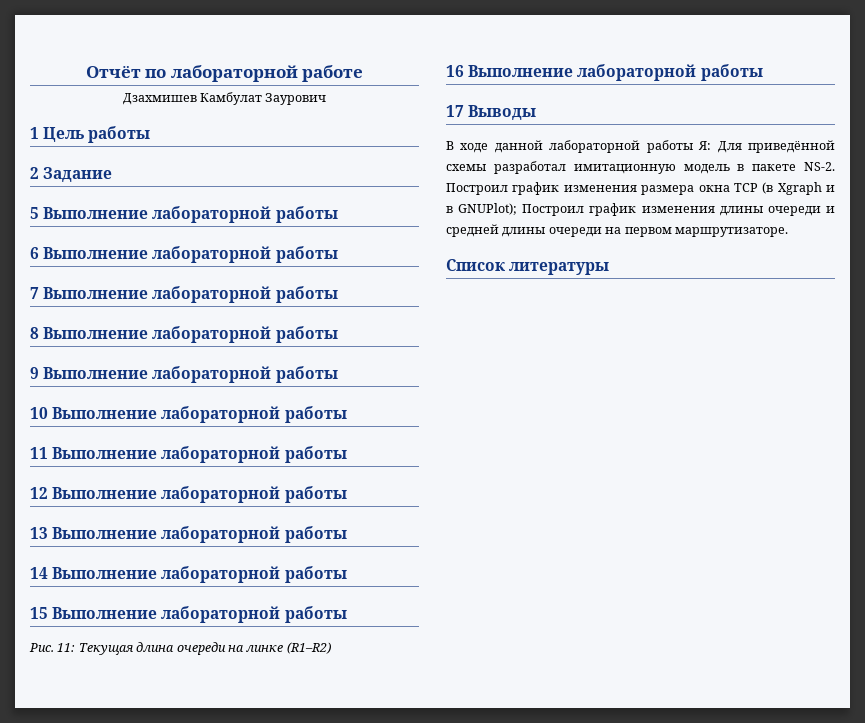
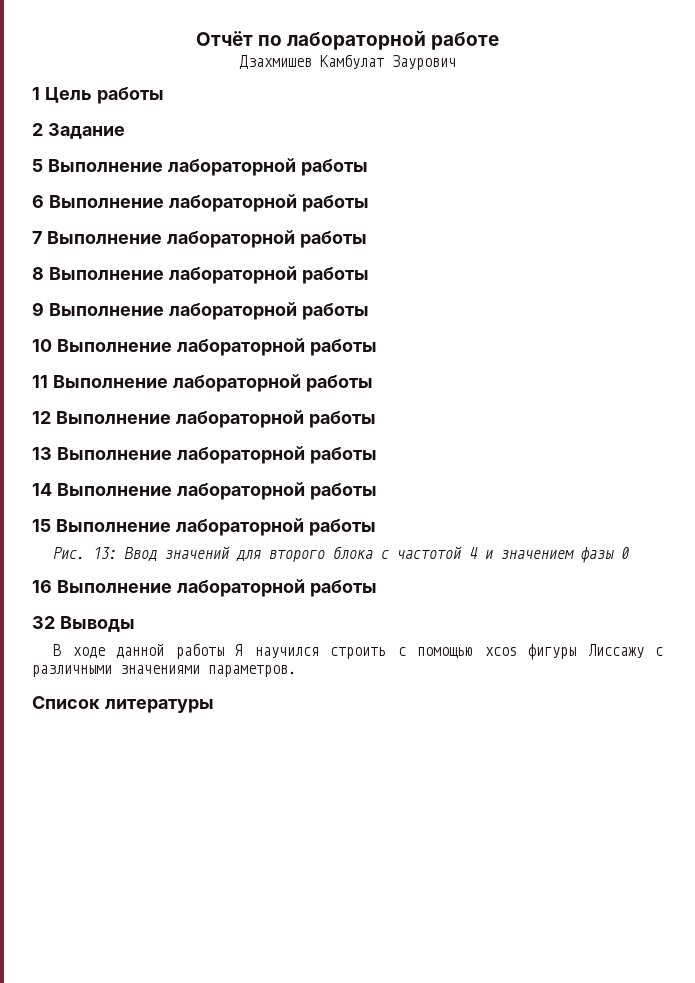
[57,642,331,655] 11: Текущая длина очереди на линке (R1–R2) -> [93,546,630,563] 13: Ввод значений для второго блока с частотой 4 и значением фазы 0
[446,105,464,117] 17 -> [32,616,55,629] 32
[549,140,835,153] [446,161,835,174] [446,182,835,195] [446,203,835,216] [446,224,788,237] лабораторной работы Я: Для приведённой схемы разработал имитационную модель в пакете NS-2. Построил график изменения размера окна TCP (в Xgraph и в GNUPlot); Построил график изменения длины очереди и средней длины очереди на первом маршрутизаторе. -> [175,643,664,660] [32,665,296,677] работы Я научился строить с помощью xcos фигуры Лиссажу с различными значениями параметров.

